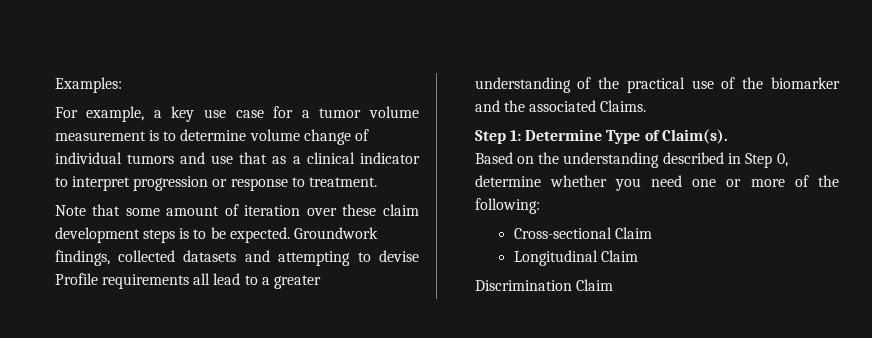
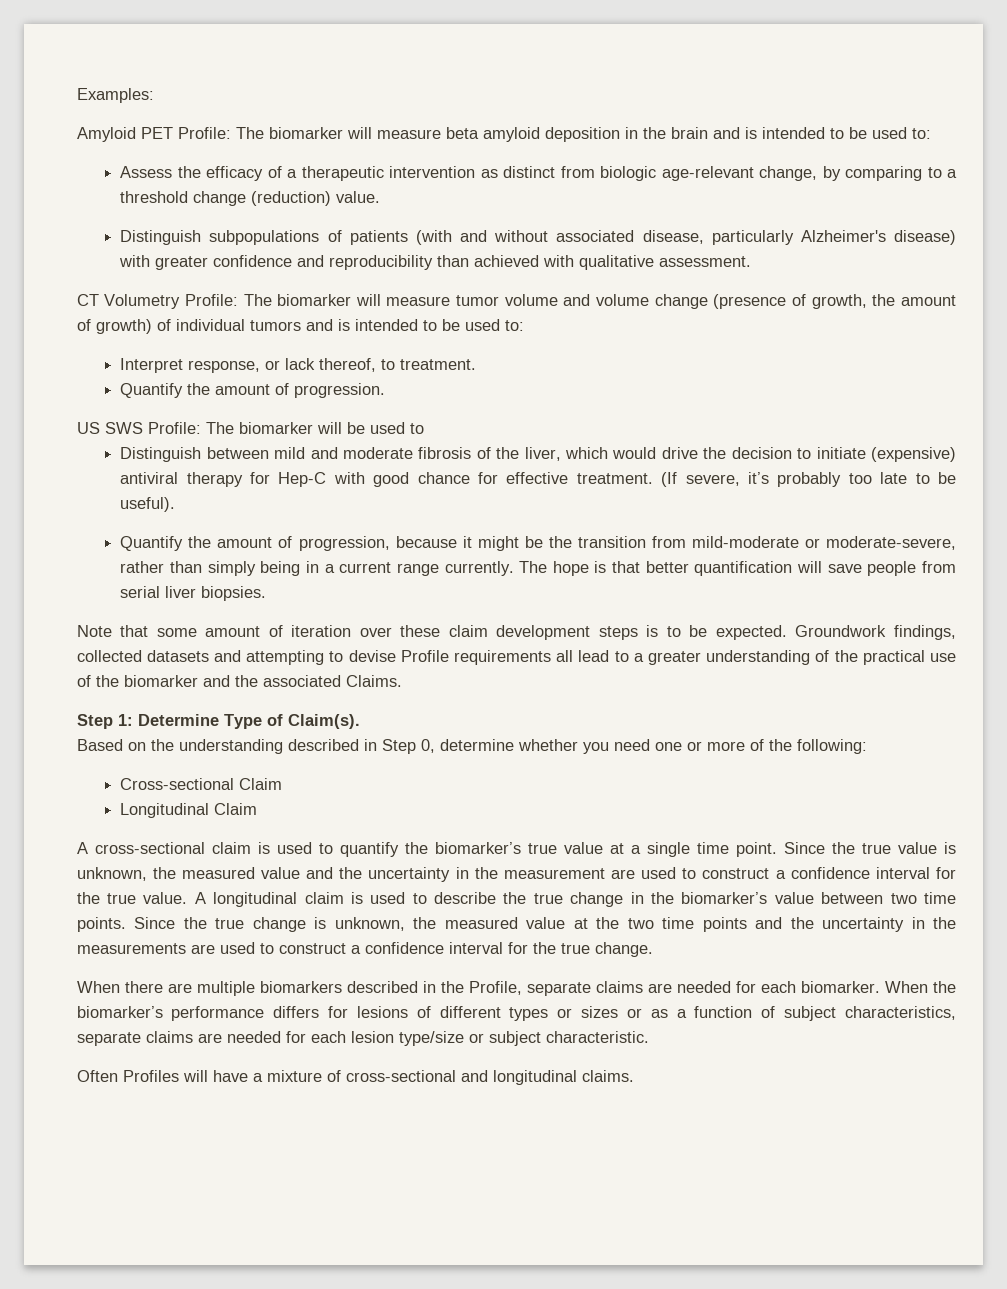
[54,106,420,122] [54,129,370,145] [54,152,420,164] [54,176,378,191] For example, a key use case for a tumor volume measurement is to determine volume change of individual tumors and use that as a clinical indicator to interpret progression or response to treatment. -> [76,127,931,142] [120,166,957,181] [120,191,381,206] [120,230,956,245] [119,255,752,270] [76,294,956,309] [76,319,524,334] [120,358,477,373] [120,383,386,398] [76,422,424,434] [120,447,956,462] [120,472,956,487] [120,497,176,512] [120,536,957,551] [120,561,956,576] [120,586,267,601] Amyloid PET Profile: The biomarker will measure beta amyloid deposition in the brain and is intended to be used to: // Assess the efficacy of a therapeutic intervention as distinct from biologic age-relevant change, by comparing to a threshold change (reduction) value. // Distinguish subpopulations of patients (with and without associated disease, particularly Alzheimer's disease) with greater confidence and reproducibility than achieved with qualitative assessment. // CT Volumetry Profile: The biomarker will measure tumor volume and volume change (presence of growth, the amount of growth) of individual tumors and is intended to be used to: // Interpret response, or lack thereof, to treatment. // Quantify the amount of progression. // US SWS Profile: The biomarker will be used to // Distinguish between mild and moderate fibrosis of the liver, which would drive the decision to initiate (expensive) antiviral therapy for Hep-C with good chance for effective treatment. (If severe, it’s probably too late to be useful). // Quantify the amount of progression, because it might be the transition from mild-moderate or moderate-severe, rather than simply being in a current range currently. The hope is that better quantification will save people from serial liver biopsies.
[474,279,613,291] Discrimination Claim -> [76,842,957,857] [76,867,956,882] [76,892,956,907] [76,917,957,932] [76,942,653,957] [76,981,956,996] [76,1006,956,1021] [76,1031,649,1046] [76,1070,634,1085] A cross-sectional claim is used to quantify the biomarker’s true value at a single time point. Since the true value is unknown, the measured value and the uncertainty in the measurement are used to construct a confidence interval for the true value. A longitudinal claim is used to describe the true change in the biomarker’s value between two time points. Since the true change is unknown, the measured value at the two time points and the uncertainty in the measurements are used to construct a confidence interval for the true change. // When there are multiple biomarkers described in the Profile, separate claims are needed for each biomarker. When the biomarker’s performance differs for lesions of different types or sizes or as a function of subject characteristics, separate claims are needed for each lesion type/size or subject characteristic. // Often Profiles will have a mixture of cross-sectional and longitudinal claims.

